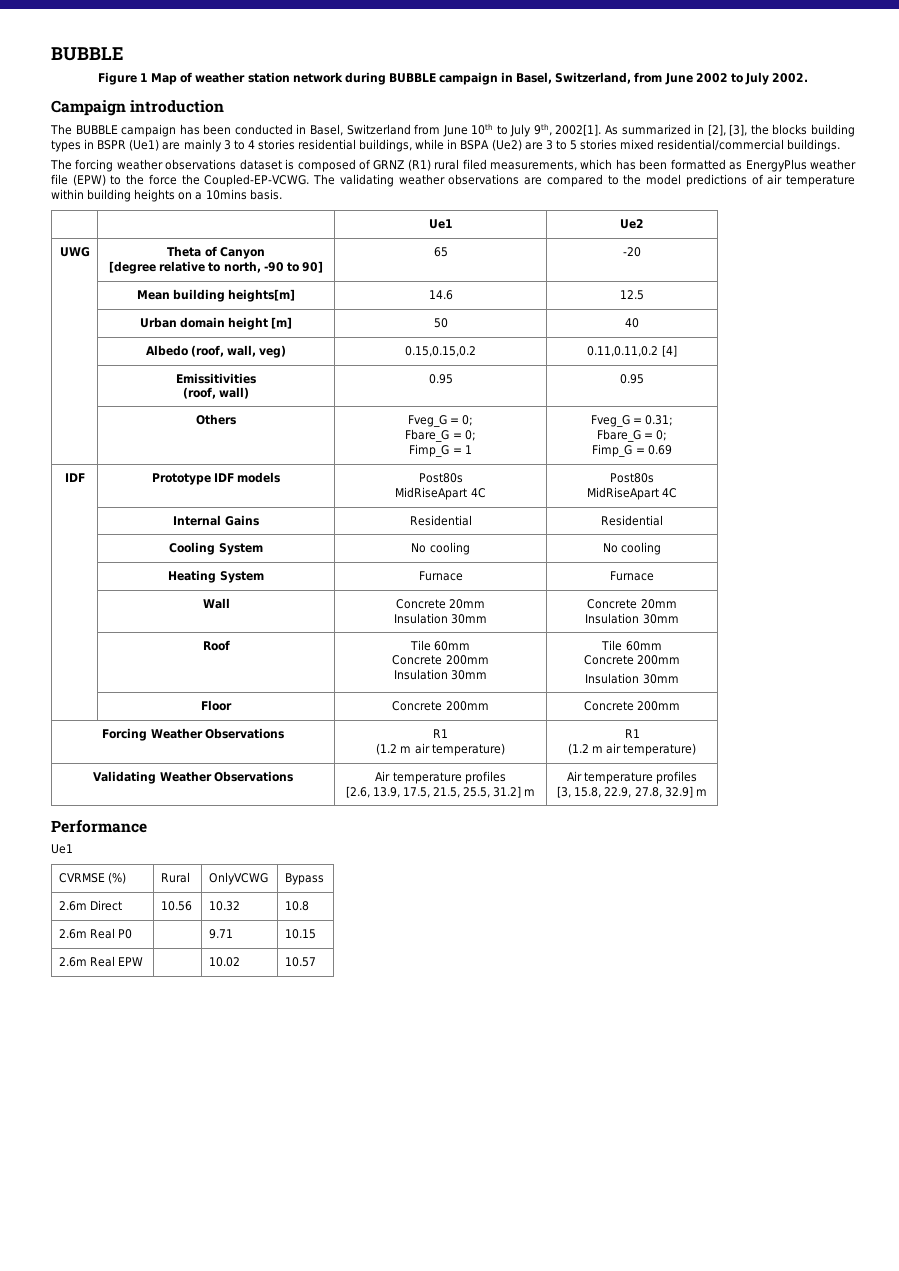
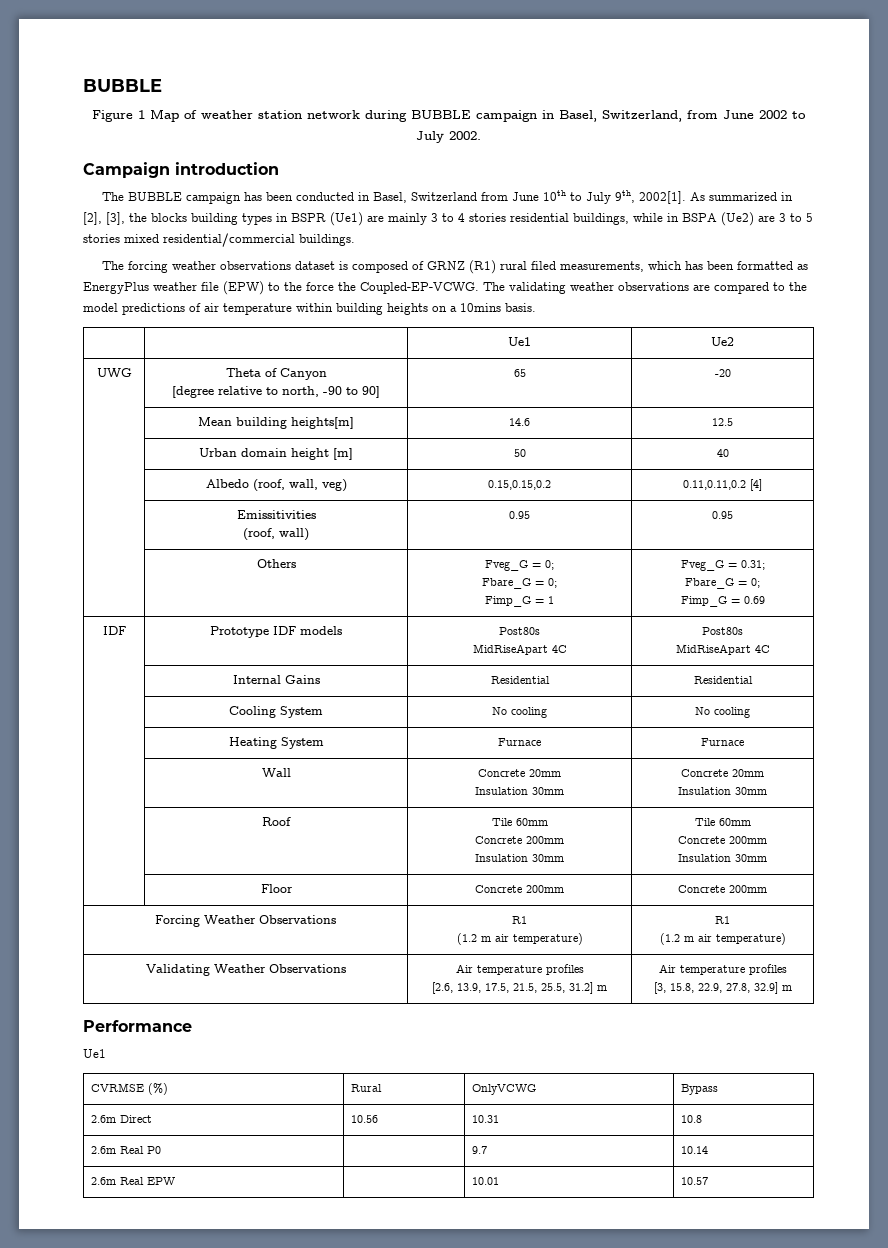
[208,901,240,911] 10.32 -> [472,1115,500,1123] 10.31
[208,929,233,939] [284,929,316,939] 9.71 | 10.15 -> [472,1146,488,1154] [681,1146,709,1154] 9.7 | 10.14
[208,957,240,967] 10.02 -> [472,1177,500,1185] 10.01

